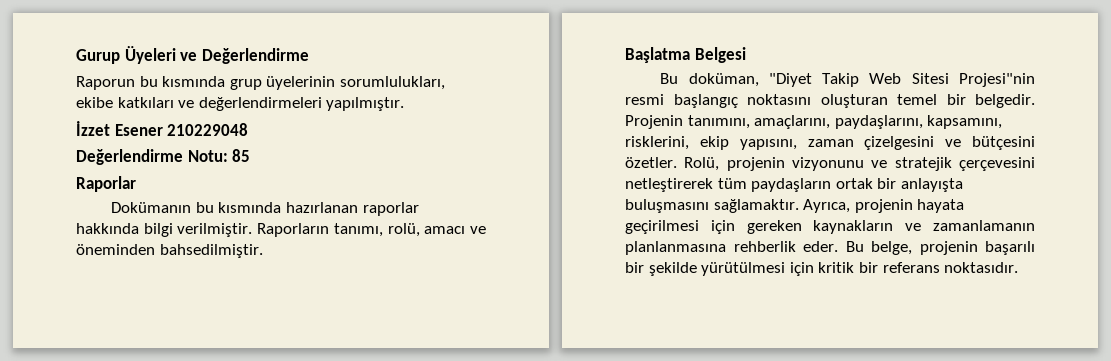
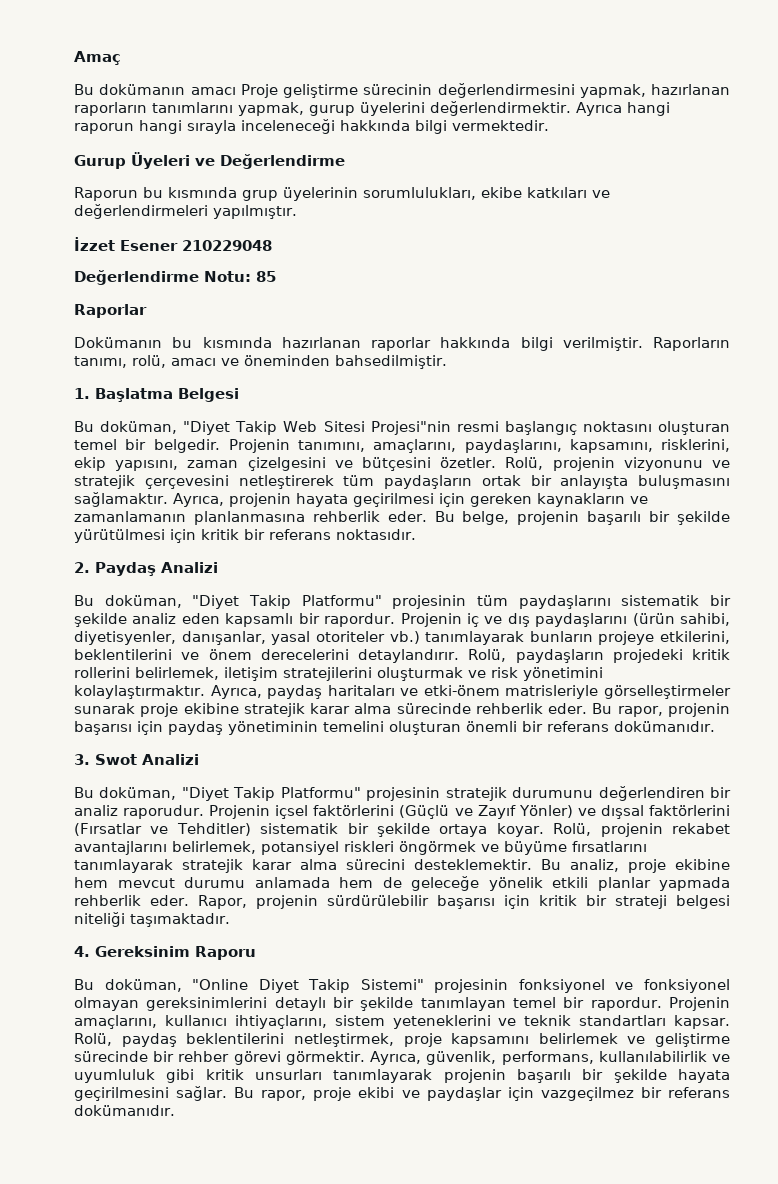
(76, 56) none -> [74,51,121,65] [74,83,730,98] [74,101,670,116] [74,119,549,134] Amaç // Bu dokümanın amacı Proje geliştirme sürecinin değerlendirmesini yapmak, hazırlanan raporların tanımlarını yapmak, gurup üyelerini değerlendirmektir. Ayrıca hangi raporun hangi sırayla inceleneceği hakkında bilgi vermektedir. //
(263, 251) none -> [74,388,90,399] 1.
(1019, 267) none -> [74,562,218,576] [74,595,731,609] [74,613,730,627] [74,631,730,645] [74,649,730,663] [74,667,603,681] [74,685,731,699] [74,703,731,717] [74,721,715,735] [74,754,199,765] [74,786,731,801] [74,805,730,819] [74,823,730,837] [74,841,647,855] [74,859,730,873] [74,876,730,891] [74,895,730,909] [74,912,230,927] [74,946,256,960] [74,979,730,993] [74,997,731,1011] [74,1015,731,1029] [74,1033,730,1047] [74,1051,731,1065] [74,1069,730,1083] [74,1086,730,1101] [74,1105,175,1116] // 2. Paydaş Analizi // Bu doküman, "Diyet Takip Platformu" projesinin tüm paydaşlarını sistematik bir şekilde analiz eden kapsamlı bir rapordur. Projenin iç ve dış paydaşlarını (ürün sahibi, diyetisyenler, danışanlar, yasal otoriteler vb.) tanımlayarak bunların projeye etkilerini, beklentilerini ve önem derecelerini detaylandırır. Rolü, paydaşların projedeki kritik rollerini belirlemek, iletişim stratejilerini oluşturmak ve risk yönetimini kolaylaştırmaktır. Ayrıca, paydaş haritaları ve etki-önem matrisleriyle görselleştirmeler sunarak proje ekibine stratejik karar alma sürecinde rehberlik eder. Bu rapor, projenin başarısı için paydaş yönetiminin temelini oluşturan önemli bir referans dokümanıdır. // 3. Swot Analizi // Bu doküman, "Diyet Takip Platformu" projesinin stratejik durumunu değerlendiren bir analiz raporudur. Projenin içsel faktörlerini (Güçlü ve Zayıf Yönler) ve dışsal faktörlerini (Fırsatlar ve Tehditler) sistematik bir şekilde ortaya koyar. Rolü, projenin rekabet avantajlarını belirlemek, potansiyel riskleri öngörmek ve büyüme fırsatlarını tanımlayarak stratejik karar alma sürecini desteklemektir. Bu analiz, proje ekibine hem mevcut durumu anlamada hem de geleceğe yönelik etkili planlar yapmada rehberlik eder. Rapor, projenin sürdürülebilir başarısı için kritik bir strateji belgesi niteliği taşımaktadır. // 4. Gereksinim Raporu // Bu doküman, "Online Diyet Takip Sistemi" projesinin fonksiyonel ve fonksiyonel olmayan gereksinimlerini detaylı bir şekilde tanımlayan temel bir rapordur. Projenin amaçlarını, kullanıcı ihtiyaçlarını, sistem yeteneklerini ve teknik standartları kapsar. Rolü, paydaş beklentilerini netleştirmek, proje kapsamını belirlemek ve geliştirme sürecinde bir rehber görevi görmektir. Ayrıca, güvenlik, performans, kullanılabilirlik ve uyumluluk gibi kritik unsurları tanımlayarak projenin başarılı bir şekilde hayata geçirilmesini sağlar. Bu rapor, proje ekibi ve paydaşlar için vazgeçilmez bir referans dokümanıdır.

